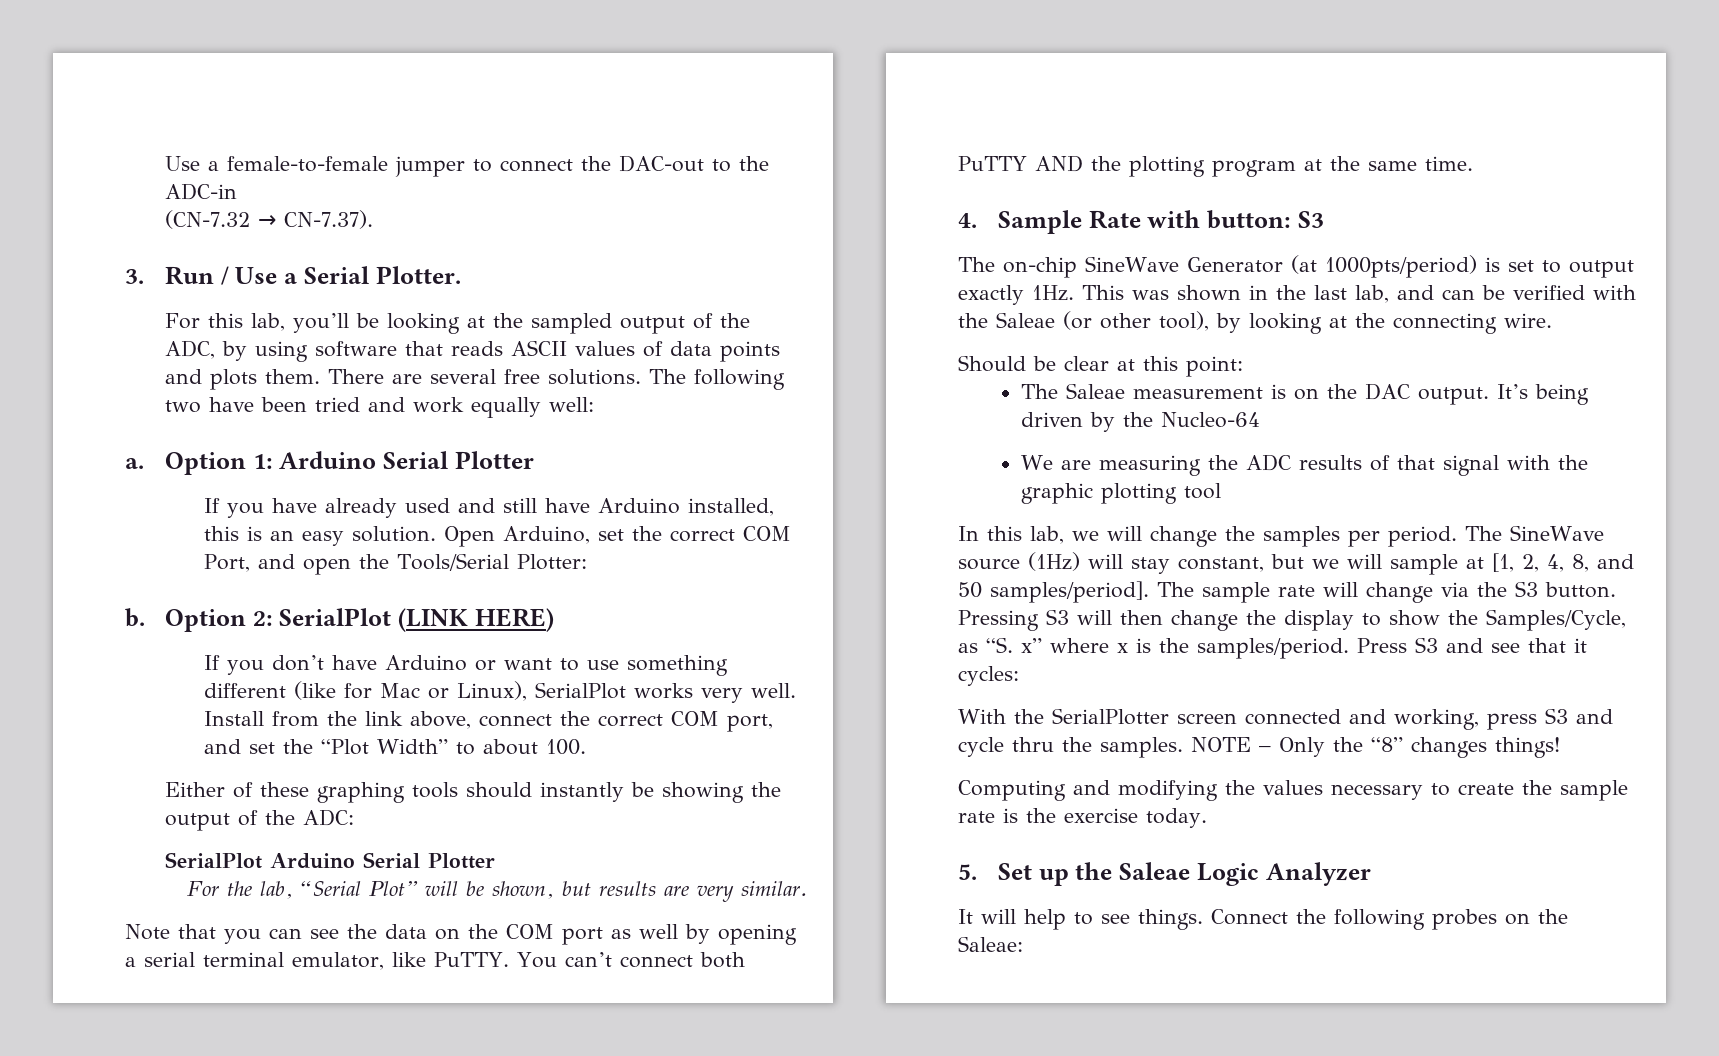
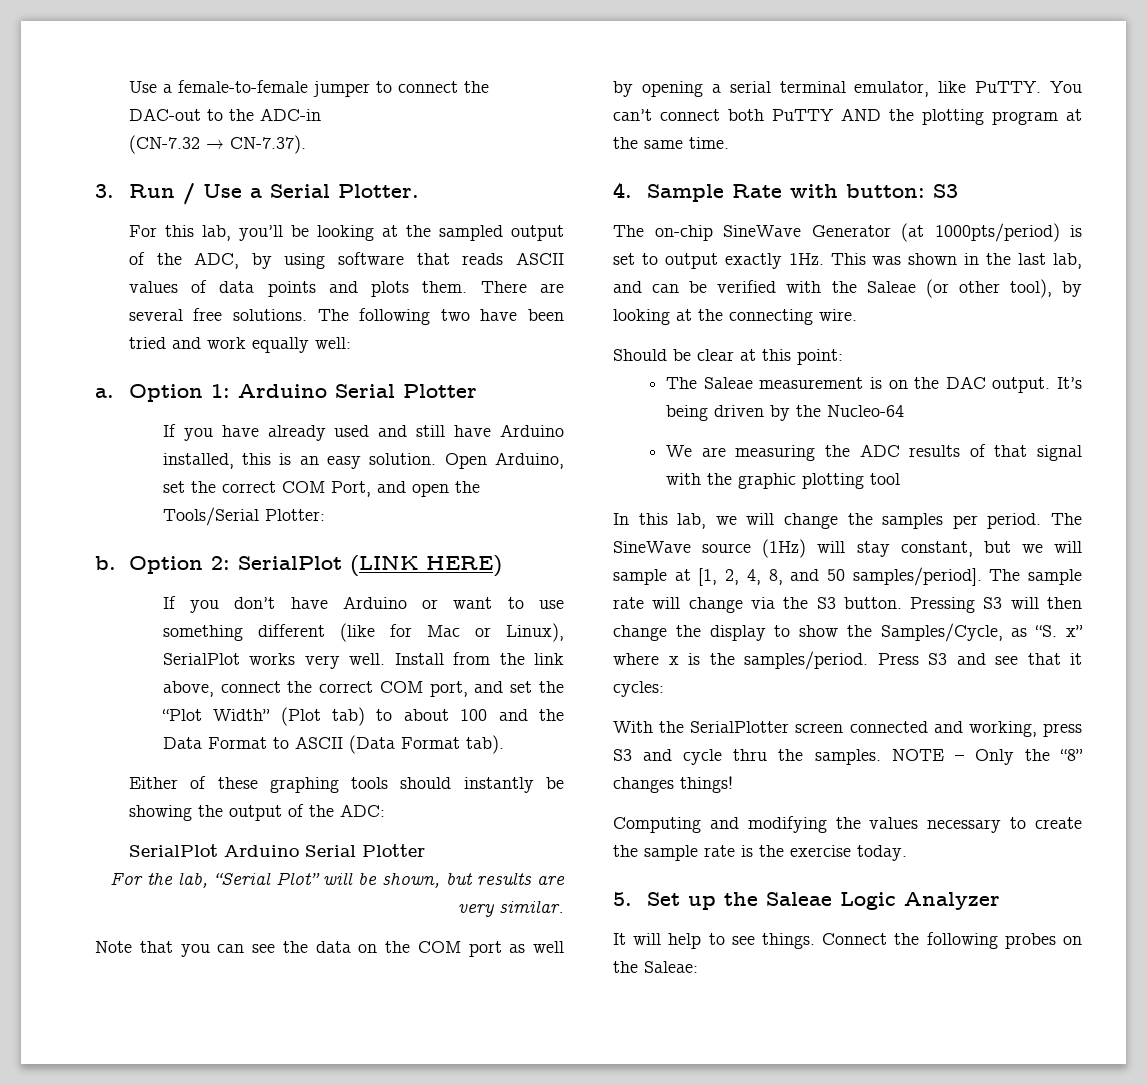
[456,739,587,755] to about 100. -> [280,707,565,726] [162,735,504,754] (Plot tab) to about 100 and the Data Format to ASCII (Data Format tab).

